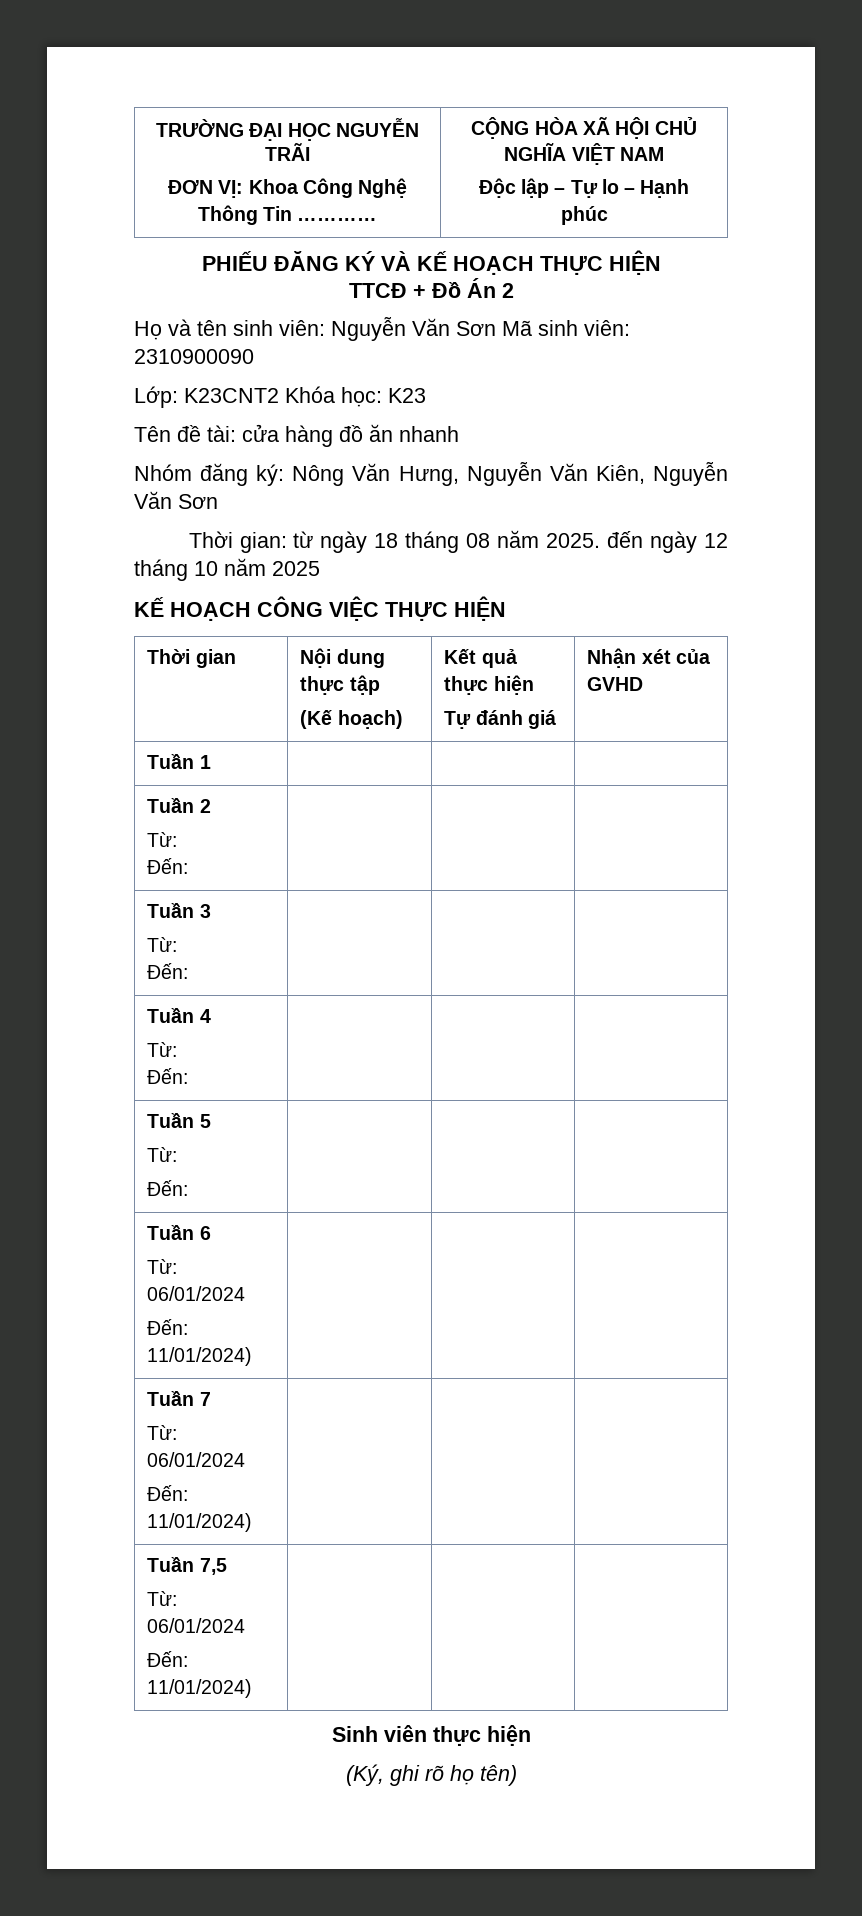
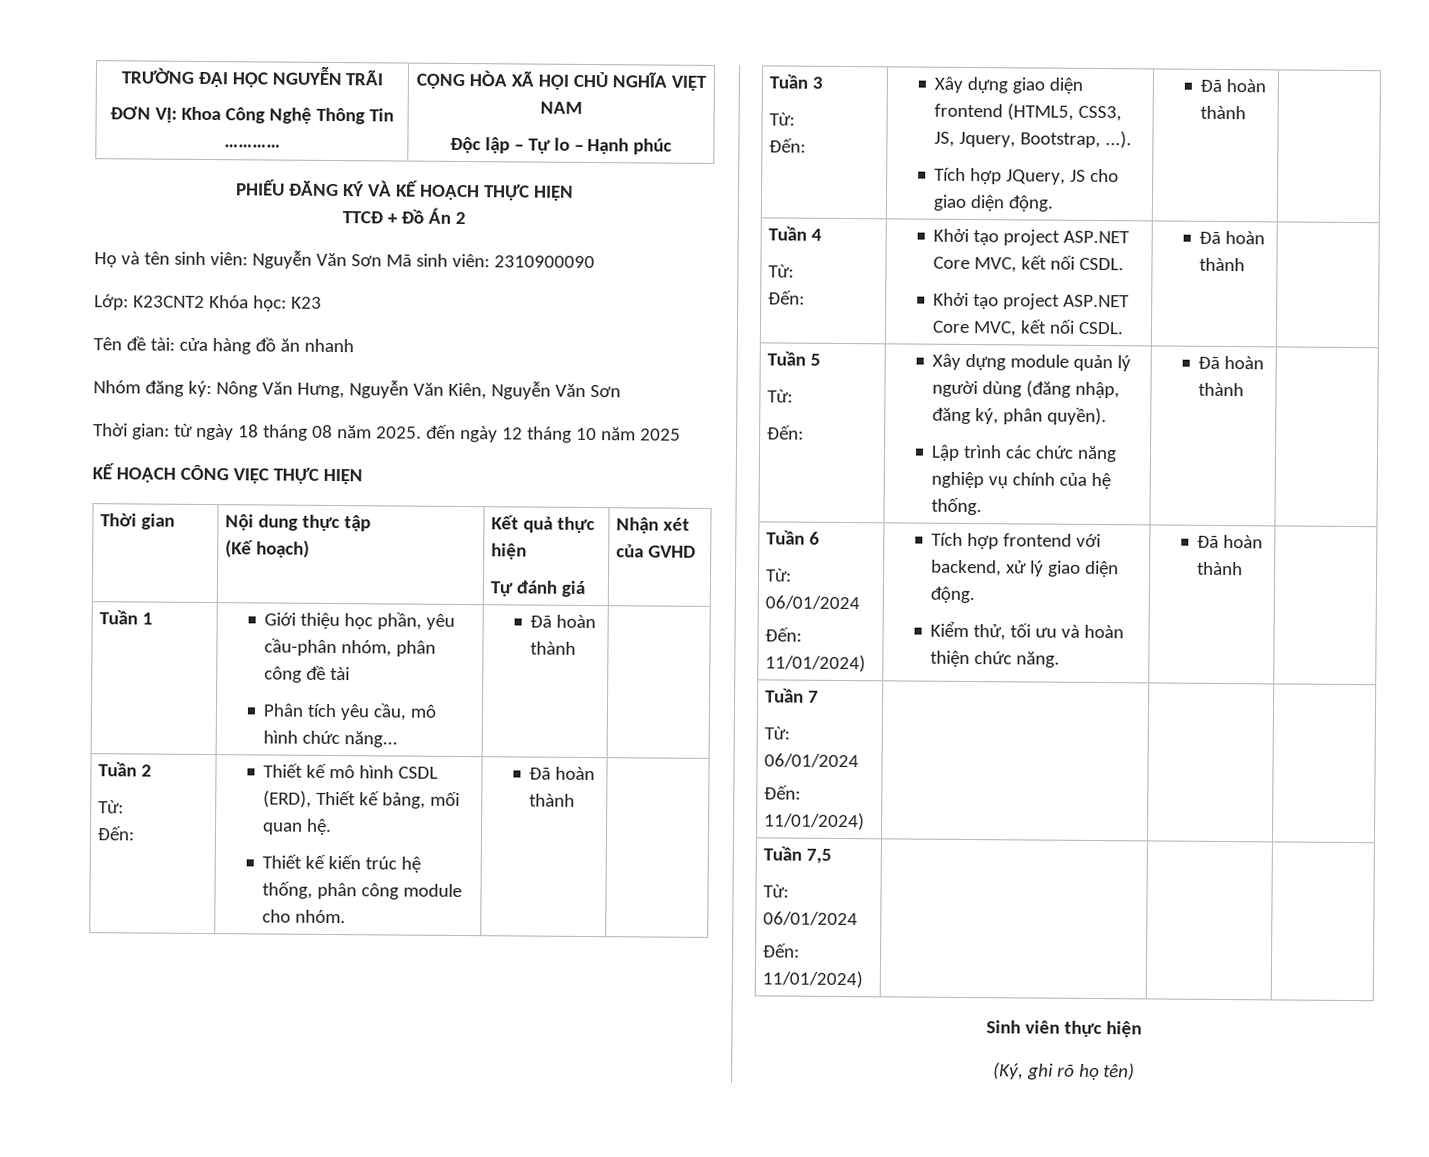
[147,798,211,813] [147,832,178,847] [147,858,189,874] [147,903,211,918] [147,937,178,952] [147,963,189,979] [147,1008,211,1023] [147,1042,178,1057] [147,1068,189,1084] [147,1113,211,1128] [147,1147,178,1162] [147,1180,189,1196] | | // Tuần 2 // Từ: // Đến: | | | // Tuần 3 // Từ: // Đến: | | | // Tuần 4 // Từ: // Đến: | | | // Tuần 5 // Từ: // Đến: | | -> [264,612,456,630] [264,638,437,657] [264,665,351,683] [263,703,437,721] [263,730,399,748] [530,614,597,629] [530,641,577,655] [98,762,153,777] [98,800,125,814] [97,826,136,841] [263,763,439,779] [263,790,461,809] [262,818,333,836] [262,854,422,873] [262,881,463,900] [262,909,347,924] [529,766,596,781] [529,793,576,807] [769,74,824,89] [769,112,796,126] [769,138,807,153] [934,76,1084,94] [934,103,1123,122] [934,131,1133,149] [934,167,1120,185] [933,194,1055,212] [1200,79,1267,93] [1200,105,1247,120] [768,226,823,241] [768,264,795,278] [768,290,806,305] [933,228,1131,246] [933,255,1125,273] [933,292,1131,310] [932,319,1125,337] [1199,231,1266,245] [1199,257,1246,272] [767,351,822,366] [767,389,794,403] [767,425,805,440] [932,353,1132,372] [932,380,1121,399] [932,407,1108,426] [931,444,1118,463] [931,471,1112,490] [931,497,983,516] [1198,356,1265,370] [1198,382,1245,397] Giới thiệu học phần, yêu cầu-phân nhóm, phân công đề tài // Phân tích yêu cầu, mô hình chức năng... | Đã hoàn thành | // Tuần 2 // Từ: // Đến: | Thiết kế mô hình CSDL (ERD), Thiết kế bảng, mối quan hệ. // Thiết kế kiến trúc hệ thống, phân công module cho nhóm. | Đã hoàn thành | // Tuần 3 // Từ: // Đến: | Xây dựng giao diện frontend (HTML5, CSS3, JS, Jquery, Bootstrap, ...). // Tích hợp JQuery, JS cho giao diện động. | Đã hoàn thành | // Tuần 4 // Từ: // Đến: | Khởi tạo project ASP.NET Core MVC, kết nối CSDL. // Khởi tạo project ASP.NET Core MVC, kết nối CSDL. | Đã hoàn thành | // Tuần 5 // Từ: // Đến: | Xây dựng module quản lý người dùng (đăng nhập, đăng ký, phân quyền). // Lập trình các chức năng nghiệp vụ chính của hệ thống. | Đã hoàn thành
(253, 1356) | -> [931,532,1102,550] [931,559,1120,578] [930,586,976,604] [930,620,1125,641] [930,650,1061,668] [1197,534,1264,549] [1197,561,1244,576] Tích hợp frontend với backend, xử lý giao diện động. // Kiểm thử, tối ưu và hoàn thiện chức năng. | Đã hoàn thành

